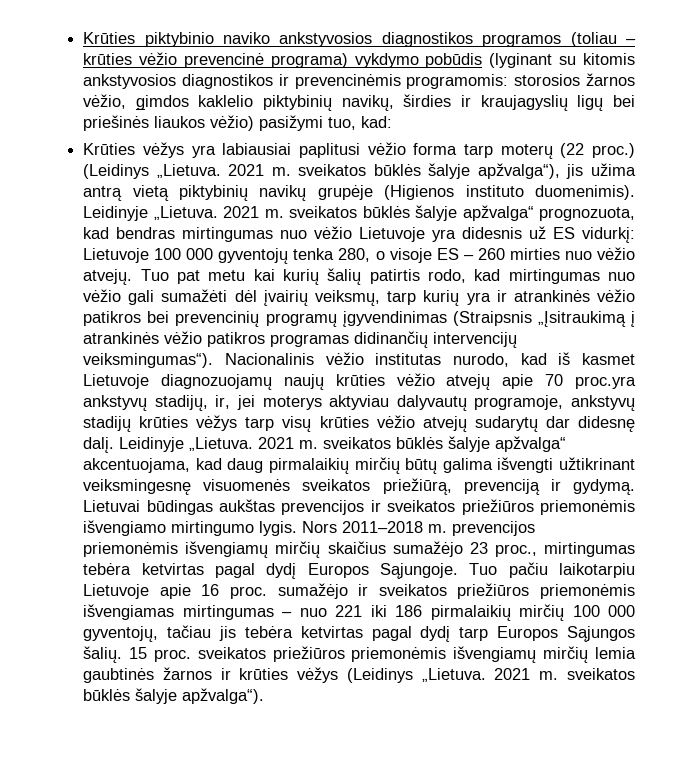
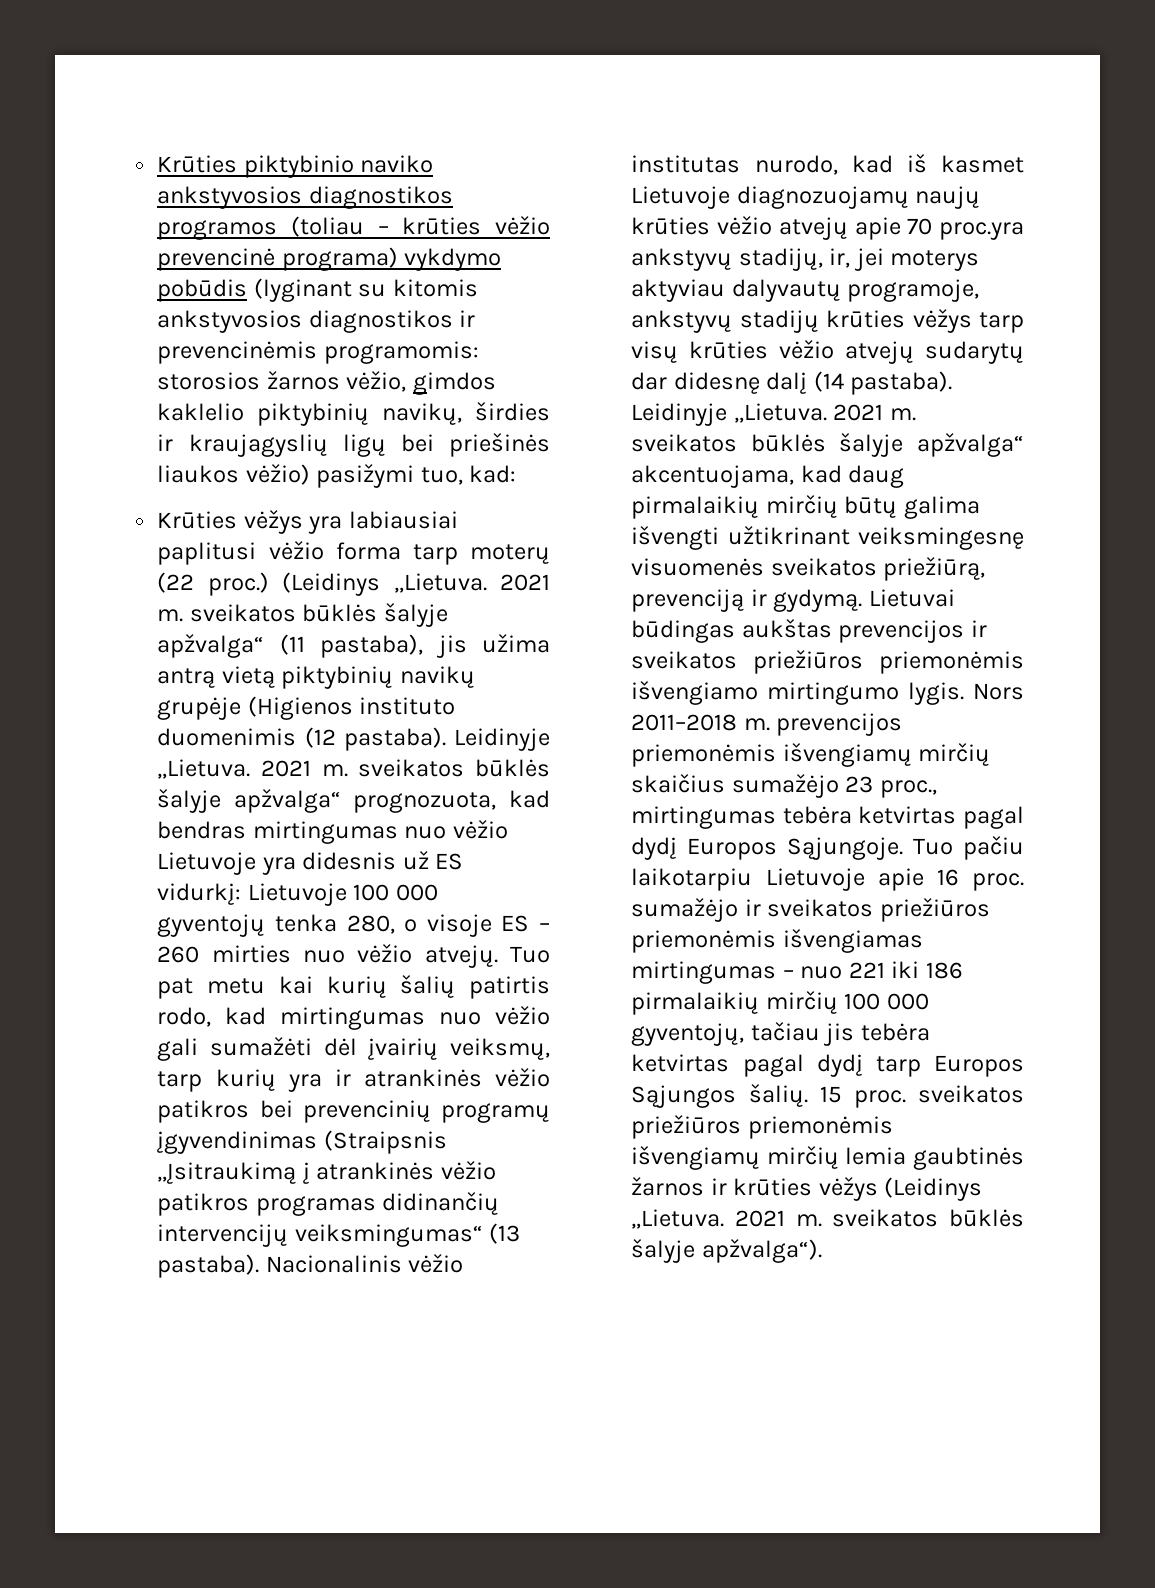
[477,163,560,179] apžvalga“), -> [157,634,424,658] apžvalga“ (11 pastaba),
[535,185,635,200] duomenimis). -> [157,727,446,751] duomenimis (12 pastaba).
[83,353,214,368] veiksmingumas“). -> [294,1223,521,1247] [157,1254,260,1278] veiksmingumas“ (13 pastaba).
[83,437,115,453] dalį. -> [766,371,953,395] dalį (14 pastaba).

